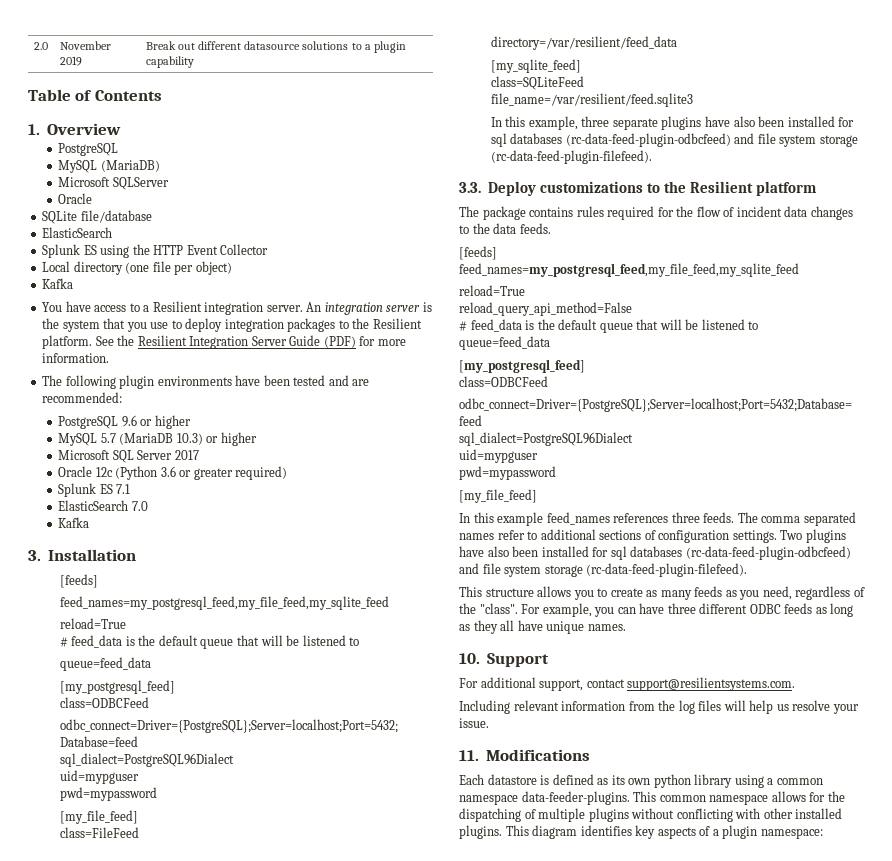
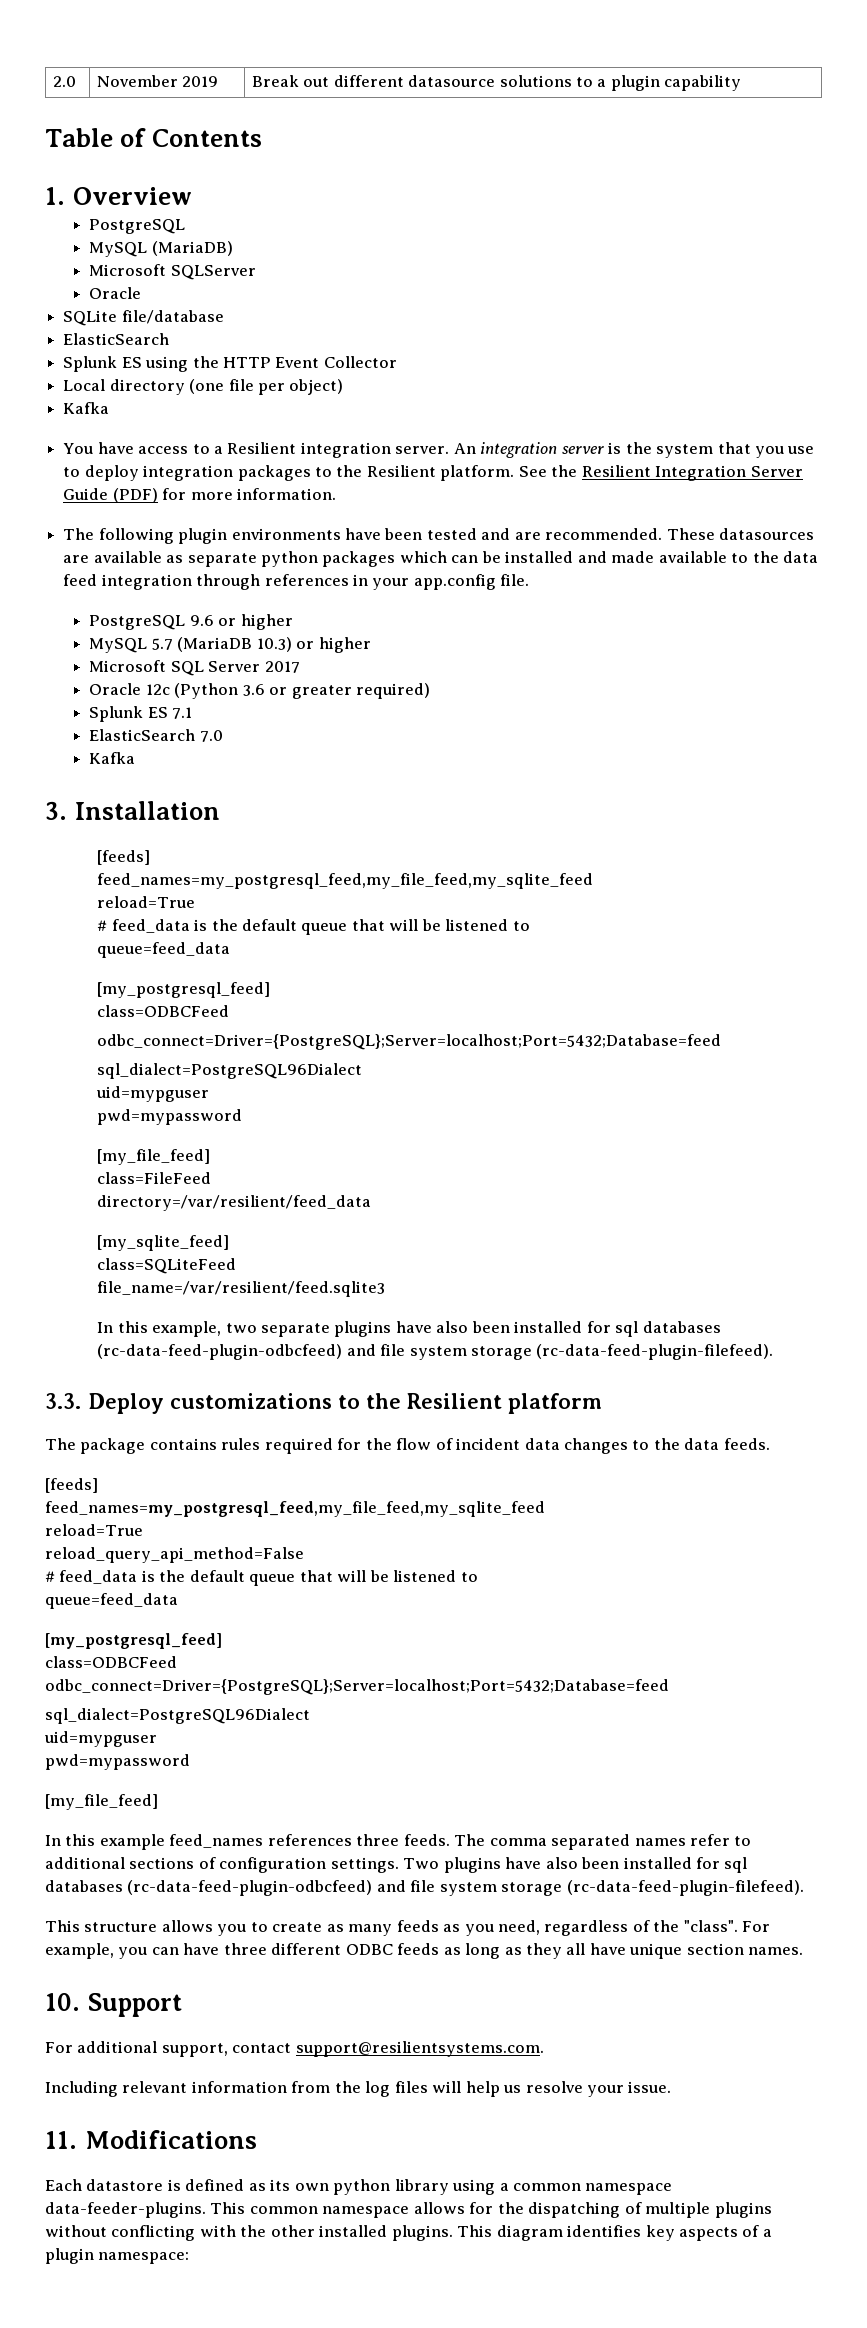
[42,392,123,403] recommended: -> [545,528,815,540] [63,551,818,567] [63,574,530,590] recommended. These datasources are available as separate python packages which can be installed and made available to the data feed integration through references in your app.config file.
[581,116,610,127] three -> [225,1323,257,1333] two
(585, 627) none -> [686,1943,744,1955] section
(761, 813) none -> [240,2225,267,2237] the

